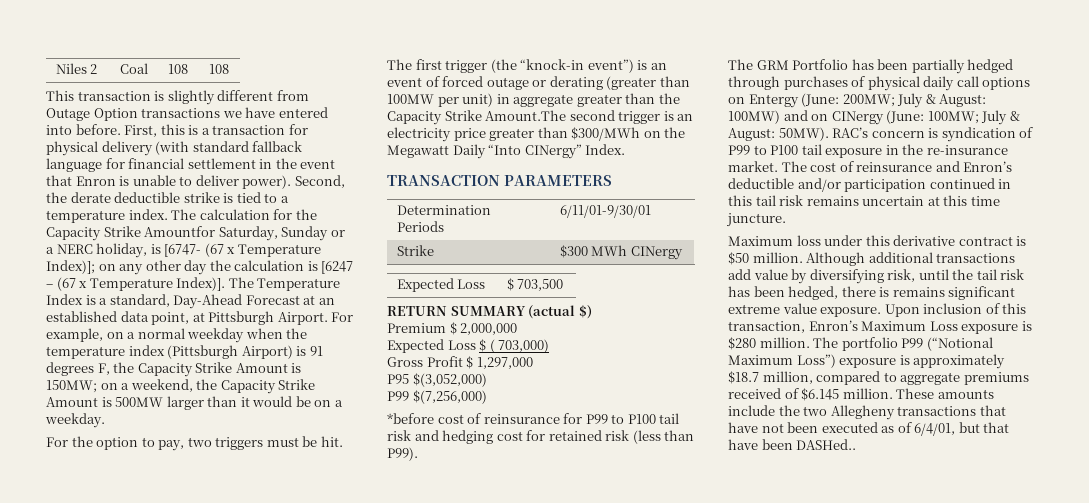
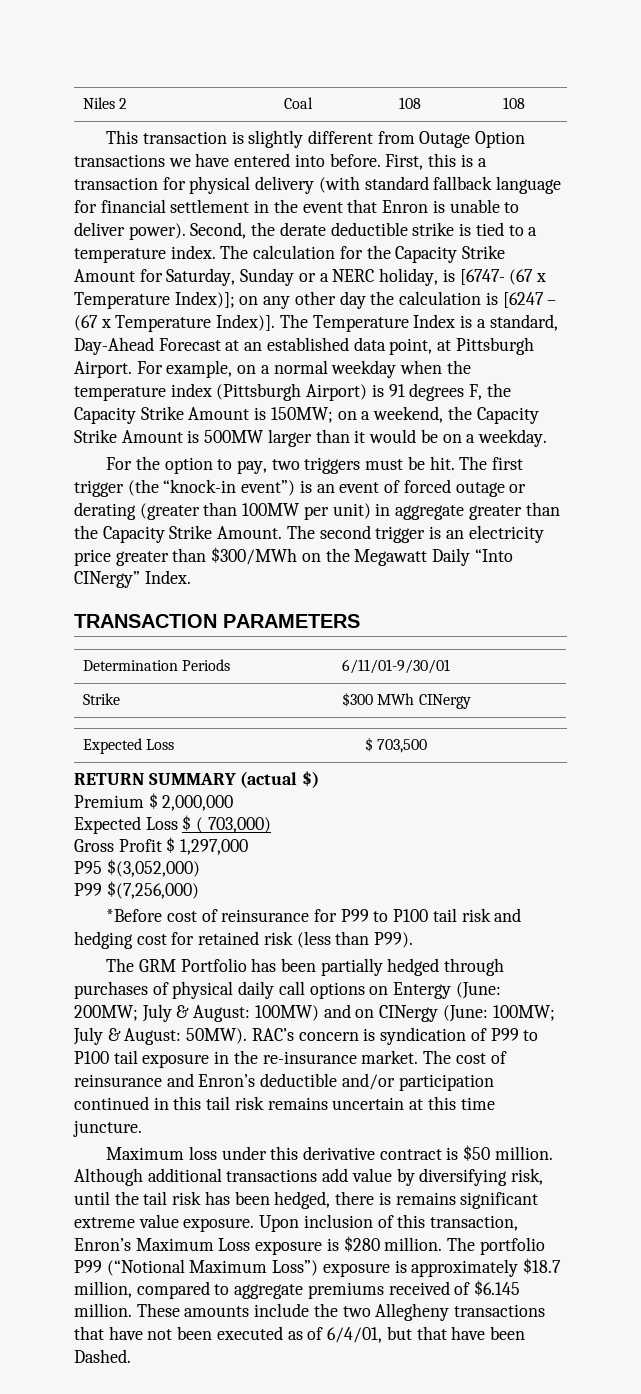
[144,226,216,237] Amountfor -> [74,269,163,282] Amount for
[485,110,567,121] Amount.The -> [217,525,315,539] Amount. The
[387,413,434,424] *before -> [106,909,163,922] *Before
[796,439,857,450] DASHed.. -> [74,1349,131,1363] Dashed.

